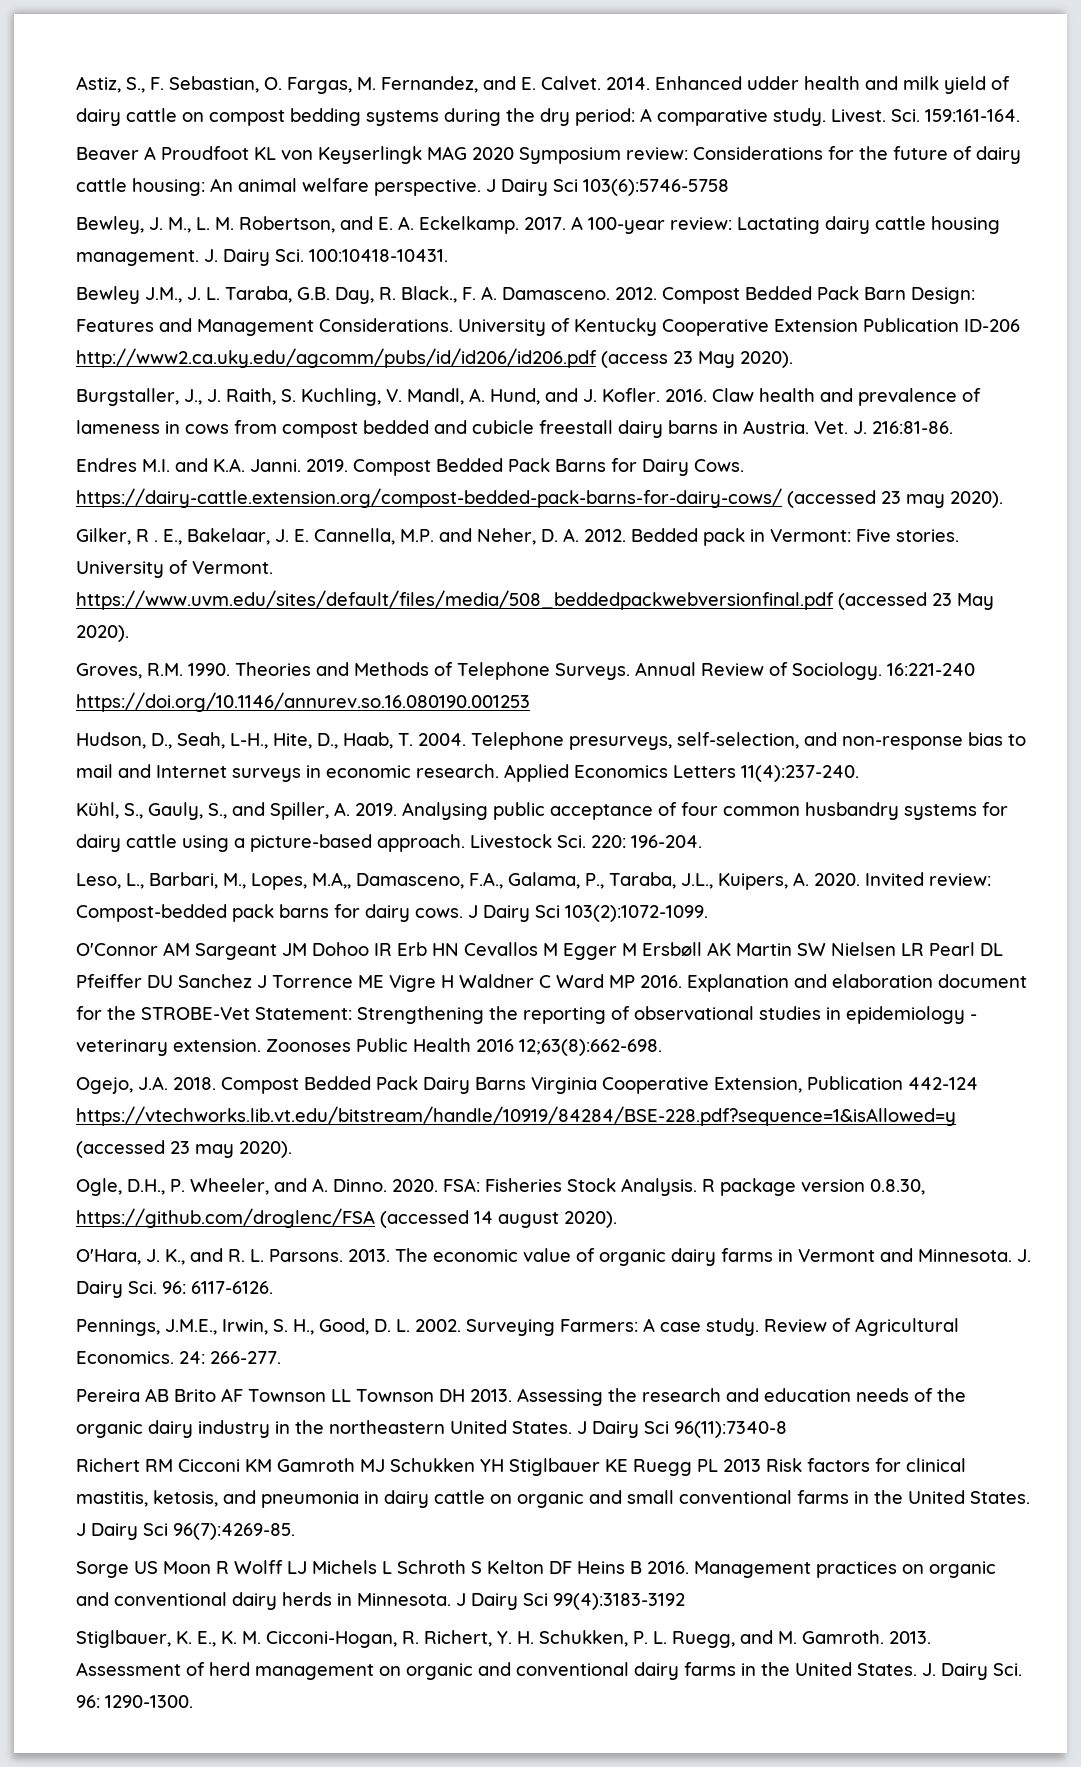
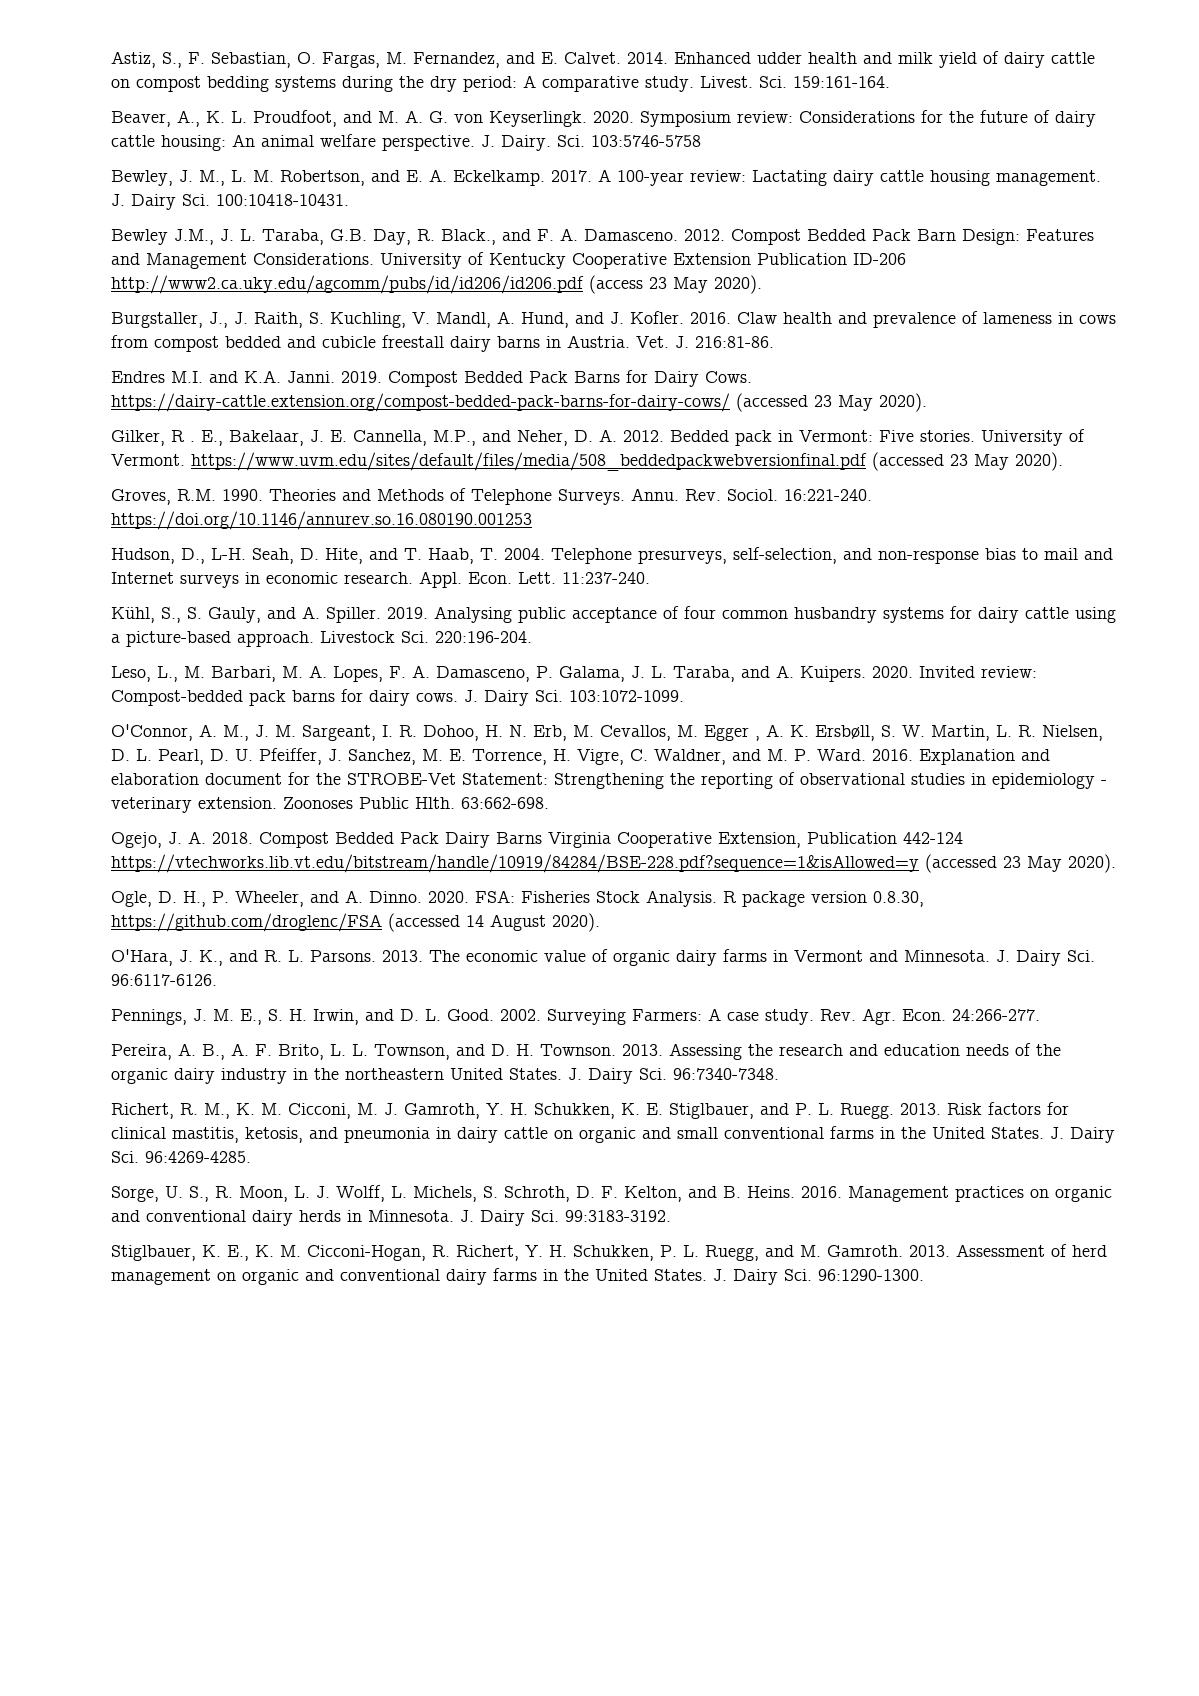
[75,146,514,164] Beaver A Proudfoot KL von Keyserlingk MAG 2020 -> [110,110,634,127] Beaver, A., K. L. Proudfoot, and M. A. G. von Keyserlingk. 2020.
[485,179,729,196] J Dairy Sci 103(6):5746-5758 -> [480,135,701,151] J. Dairy. Sci. 103:5746-5758
(457, 294) none -> [501,229,531,241] and
[905,494,945,508] may -> [837,395,873,411] May
[399,529,434,542] M.P. -> [432,430,476,446] M.P.,
[634,662,975,680] [75,692,530,712] [75,732,338,749] Annual Review of Sociology. 16:221-240 https://doi.org/10.1146/annurev.so.16.080190.001253 // Hudson, D., Seah, L-H., Hite, D., -> [630,488,872,501] [110,511,532,530] [110,548,422,564] Annu. Rev. Sociol. 16:221-240. https://doi.org/10.1146/annurev.so.16.080190.001253 // Hudson, D., L-H. Seah, D. Hite, and T.
[503,764,859,782] [75,802,350,820] Applied Economics Letters 11(4):237-240. // Kühl, S., Gauly, S., and Spiller, A. -> [418,571,650,588] [110,606,381,623] Appl. Econ. Lett. 11:237-240. // Kühl, S., S. Gauly, and A. Spiller.
[590,835,702,848] 220: 196-204. -> [434,631,532,643] 220:196-204.
[148,872,809,890] Barbari, M., Lopes, M.A,, Damasceno, F.A., Galama, P., Taraba, J.L., Kuipers, A. -> [183,665,866,682] M. Barbari, M. A. Lopes, F. A. Damasceno, P. Galama, J. L. Taraba, and A. Kuipers.
[467,905,708,922] [75,942,1003,960] [75,974,635,992] J Dairy Sci 103(2):1072-1099. // O'Connor AM Sargeant JM Dohoo IR Erb HN Cevallos M Egger M Ersbøll AK Martin SW Nielsen LR Pearl DL Pfeiffer DU Sanchez J Torrence ME Vigre H Waldner C Ward MP -> [463,690,684,706] [110,724,1103,741] [110,748,866,765] J. Dairy Sci. 103:1072-1099. // O'Connor, A. M., J. M. Sargeant, I. R. Dohoo, H. N. Erb, M. Cevallos, M. Egger , A. K. Ersbøll, S. W. Martin, L. R. Nielsen, D. L. Pearl, D. U. Pfeiffer, J. Sanchez, M. E. Torrence, H. Vigre, C. Waldner, and M. P. Ward.
[412,1038,662,1056] Health 2016 12;63(8):662-698. -> [414,797,549,809] Hlth. 63:662-698.
[137,1076,168,1090] J.A. -> [167,831,206,844] J. A.
[194,1144,234,1158] may -> [1026,856,1062,872] May
[126,1179,165,1195] D.H., -> [157,891,206,907] D. H.,
[497,1212,559,1228] august -> [489,914,546,931] August
[161,1281,273,1294] 96: 6117-6126. -> [110,974,217,986] 96:6117-6126.
[164,1318,410,1335] J.M.E., Irwin, S. H., Good, D. L. -> [192,1009,494,1025] J. M. E., S. H. Irwin, and D. L. Good.
[763,1318,959,1336] [75,1351,281,1364] [75,1388,465,1402] Review of Agricultural Economics. 24: 266-277. // Pereira AB Brito AF Townson LL Townson DH -> [819,1008,1040,1025] [110,1043,616,1060] Rev. Agr. Econ. 24:266-277. // Pereira, A. B., A. F. Brito, L. L. Townson, and D. H. Townson.
[576,1421,787,1438] [75,1458,761,1476] J Dairy Sci 96(11):7340-8 // Richert RM Cicconi KM Gamroth MJ Schukken YH Stiglbauer KE Ruegg PL 2013 -> [567,1068,779,1084] [110,1103,941,1119] J. Dairy Sci. 96:7340-7348. // Richert, R. M., K. M. Cicconi, M. J. Gamroth, Y. H. Schukken, K. E. Stiglbauer, and P. L. Ruegg. 2013.
[75,1523,295,1540] [75,1560,642,1578] J Dairy Sci 96(7):4269-85. // Sorge US Moon R Wolff LJ Michels L Schroth S Kelton DF Heins B -> [1049,1127,1115,1143] [110,1151,251,1163] [110,1185,795,1202] J. Dairy Sci. 96:4269-4285. // Sorge, U. S., R. Moon, L. J. Wolff, L. Michels, S. Schroth, D. F. Kelton, and B. Heins.
[455,1593,685,1610] J Dairy Sci 99(4):3183-3192 -> [459,1210,671,1226] J. Dairy Sci. 99:3183-3192.
[75,1695,193,1708] 96: 1290-1300. -> [817,1269,924,1281] 96:1290-1300.

